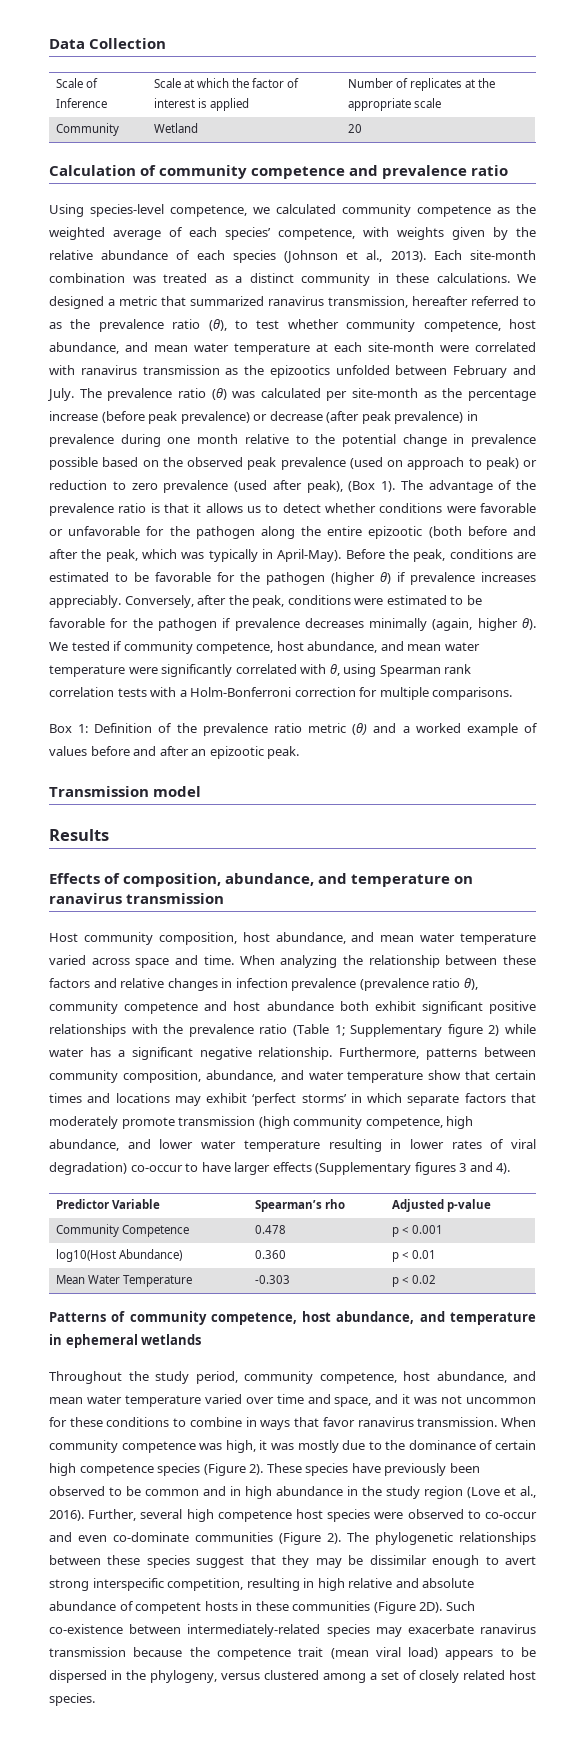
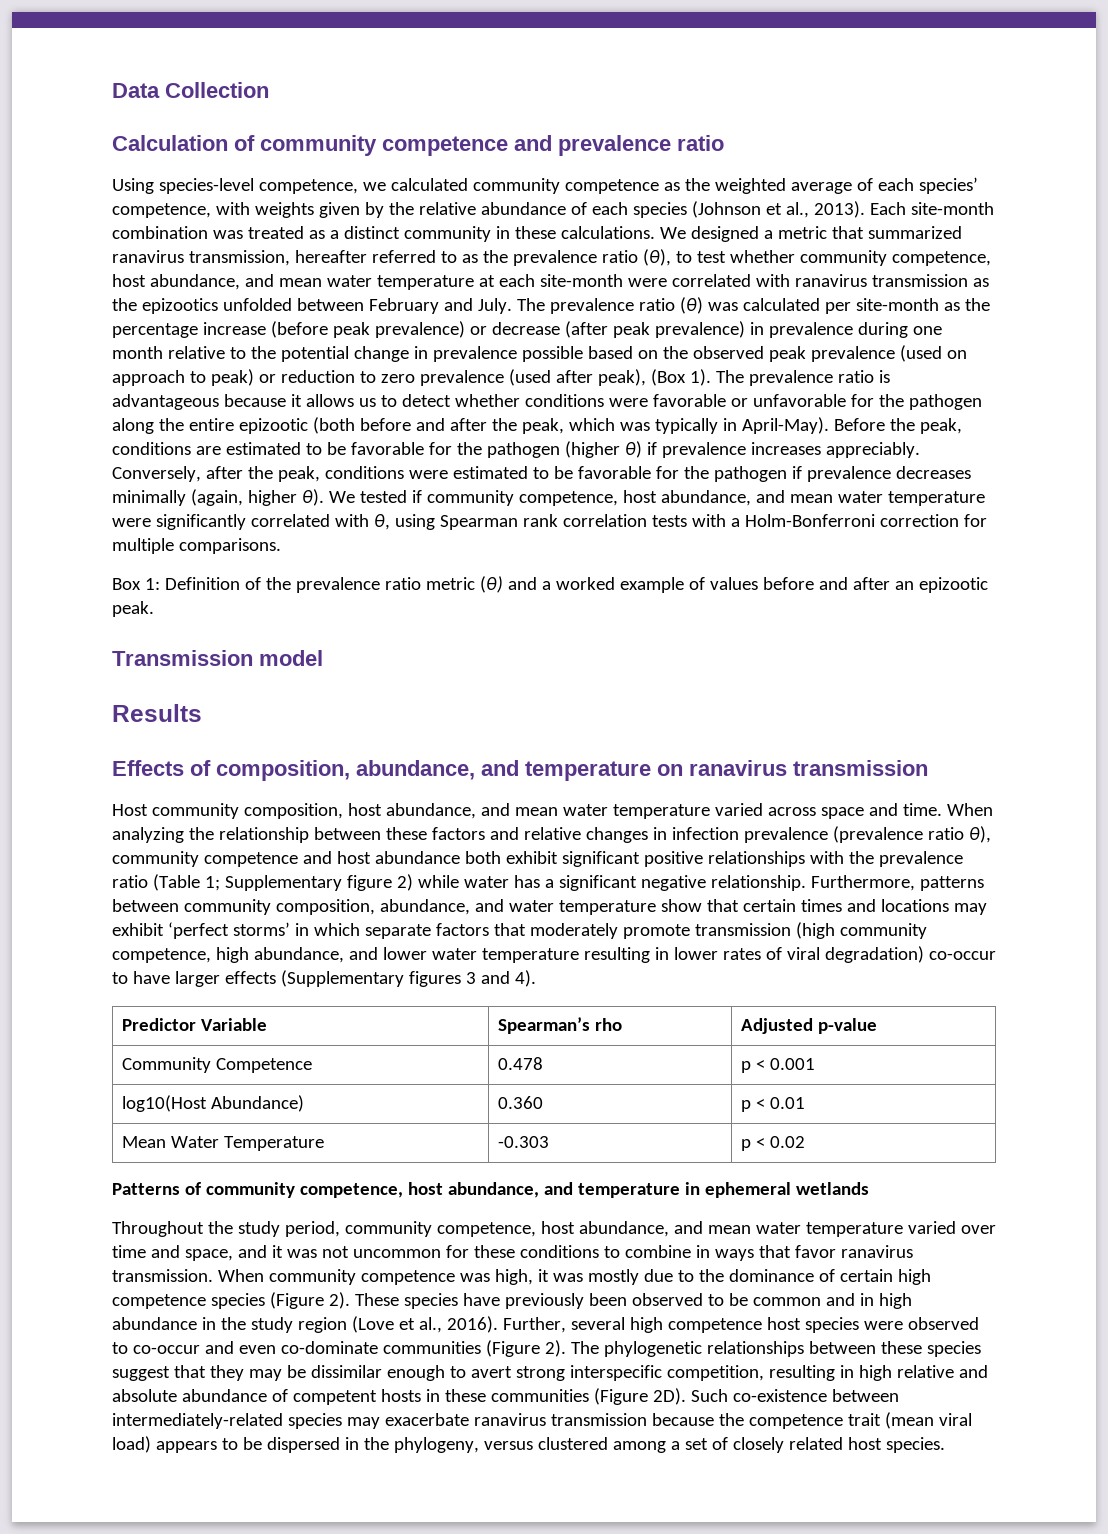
[55,78,98,88] [55,98,107,108] [153,78,300,88] [153,98,249,111] [347,78,495,91] [347,98,441,111] [55,123,119,136] [153,123,198,133] [347,124,362,133] // Scale of Inference | Scale at which the factor of interest is applied | Number of replicates at the appropriate scale // Community | Wetland | 20 -> (269, 90) none
[428,480,536,493] advantage of the -> (744, 376) none
[164,503,189,513] that -> [112,394,286,410] advantageous because

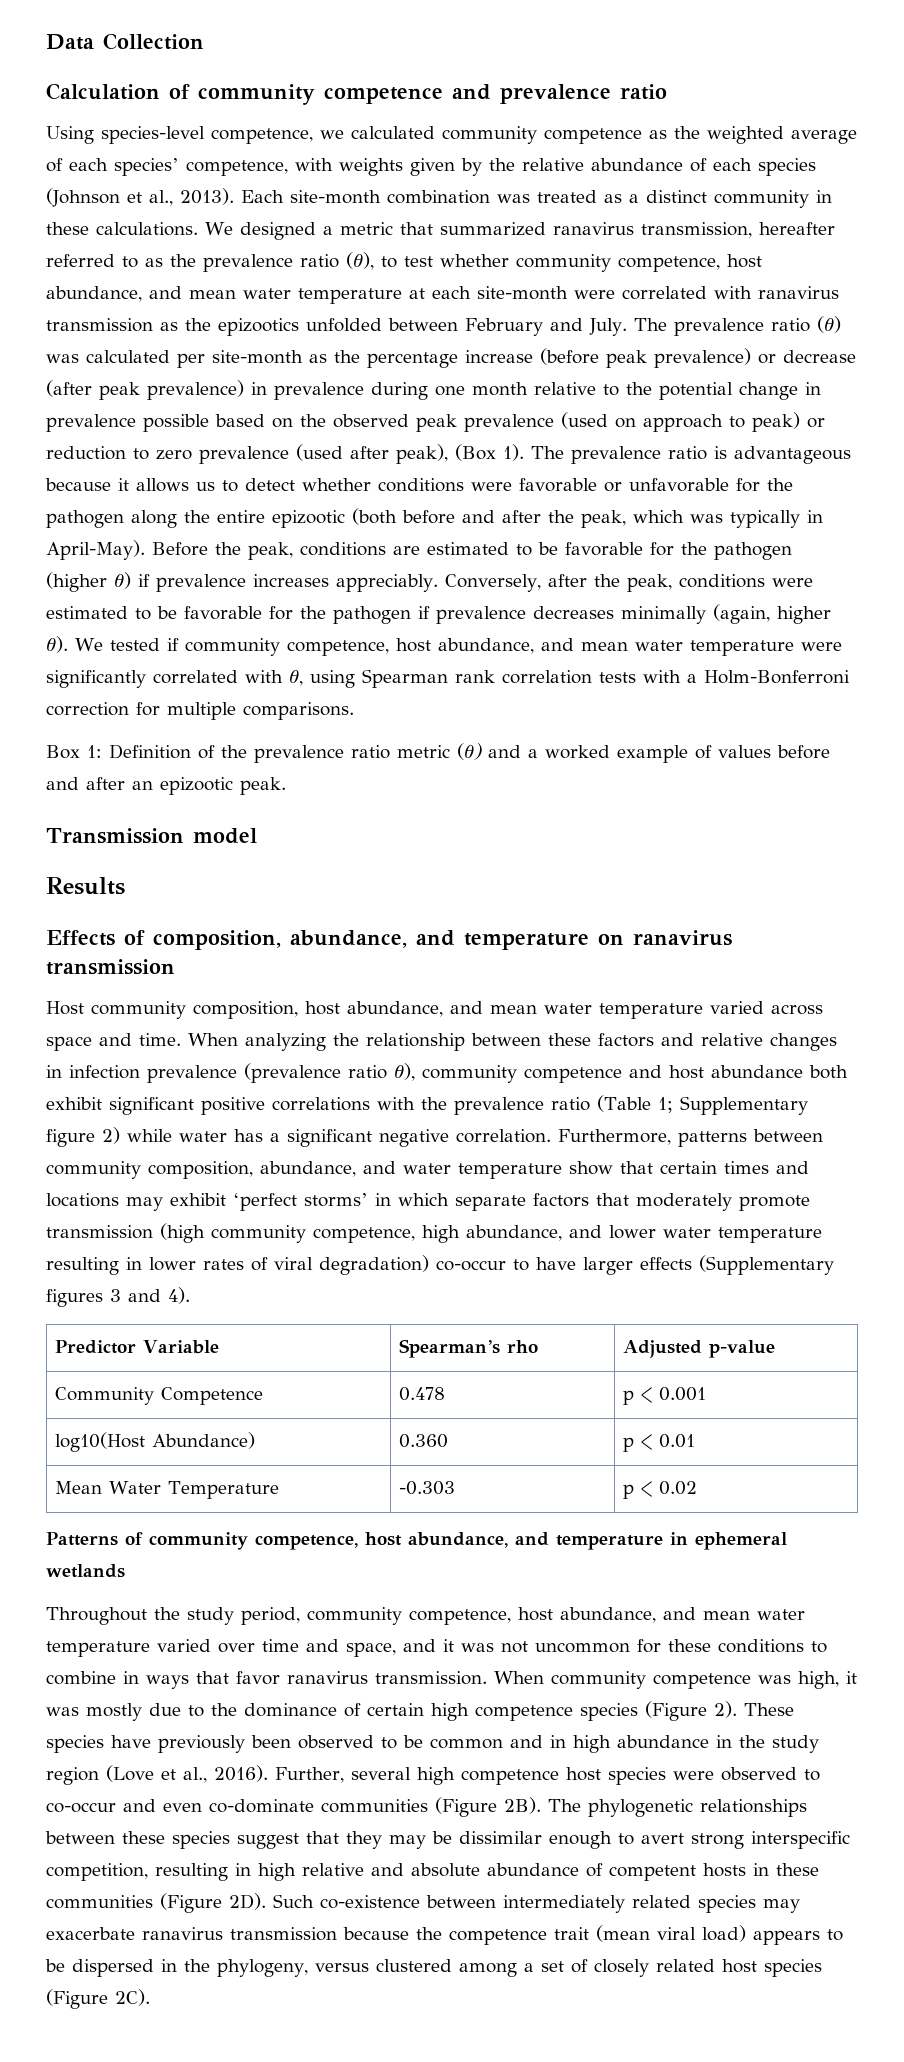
[707,851,805,867] relationships -> [272,1097,370,1111] correlations
[710,875,806,891] relationship. -> [456,1129,551,1143] correlation.
[544,1340,566,1357] 2). -> [504,1797,541,1814] 2B).
[112,1413,283,1429] intermediately-related -> [503,1895,691,1913] intermediately related
[885,1437,945,1453] species. -> [763,1959,822,1977] [46,1989,150,2009] species (Figure 2C).

